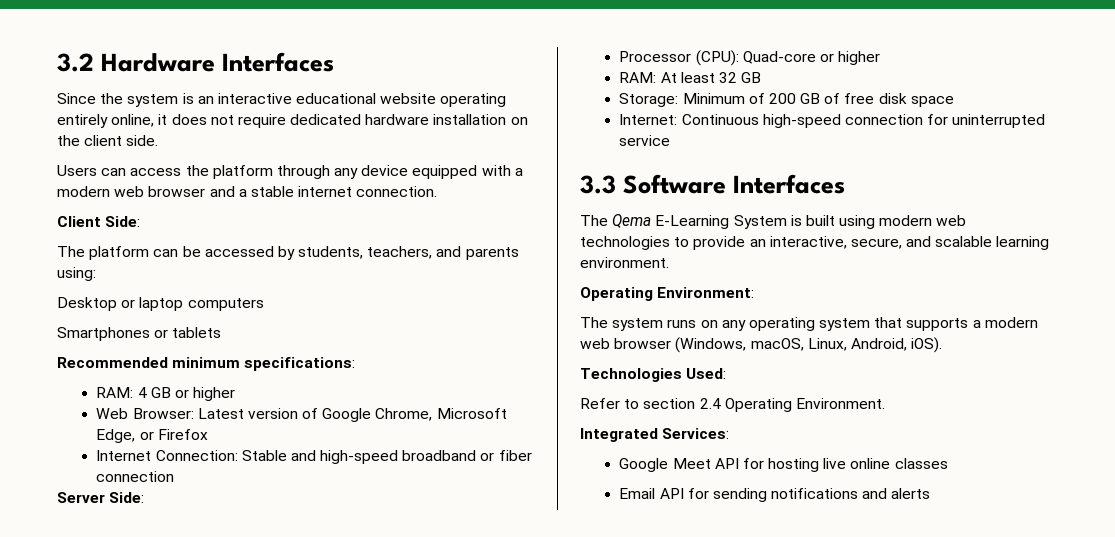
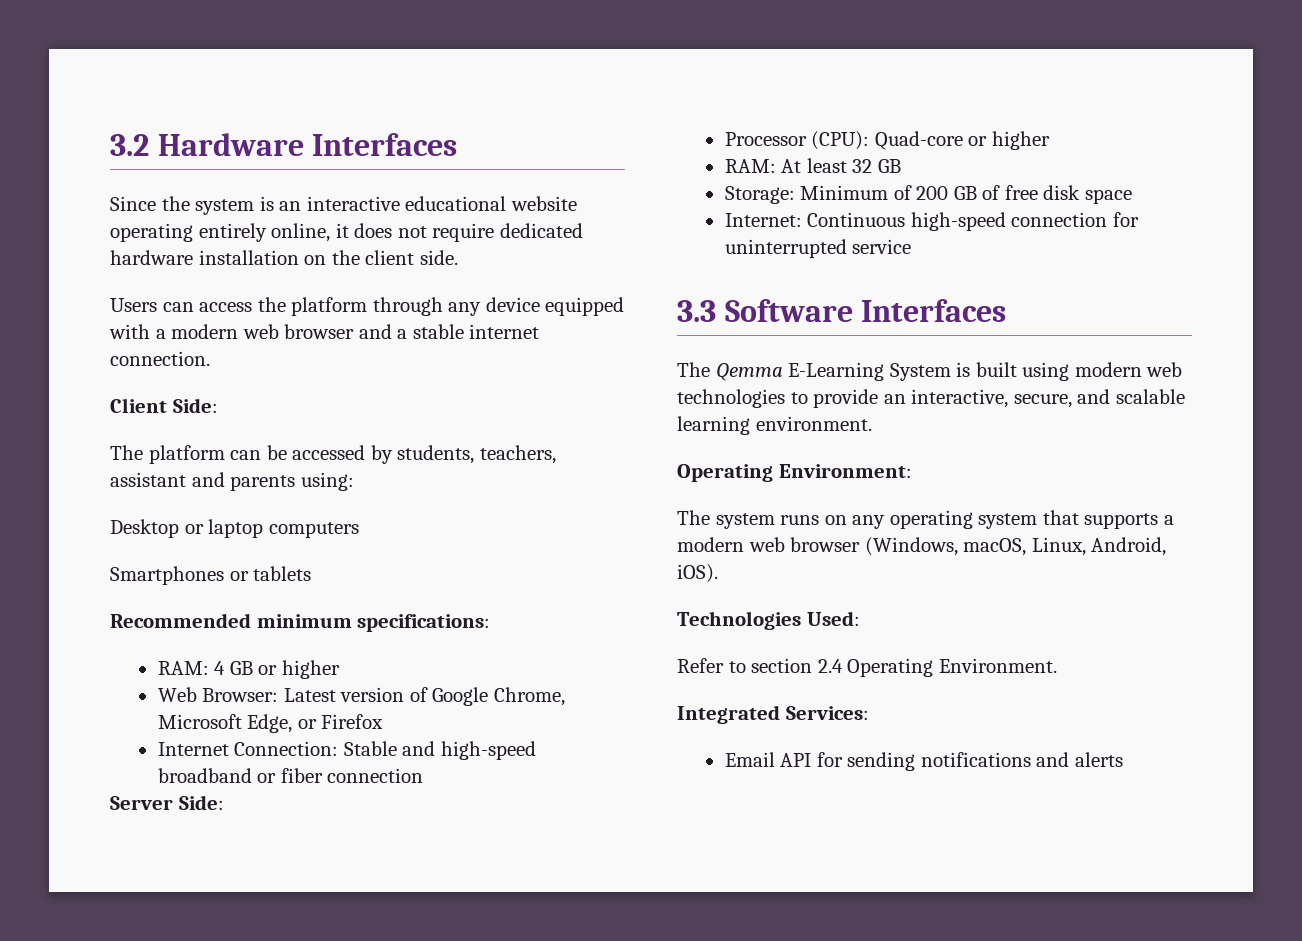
(433, 252) none -> [110,472,186,487] assistant
[612,214,652,228] Qema -> [715,363,783,381] Qemma
[619,458,948,472] // Google Meet API for hosting live online classes -> (869, 713) none

